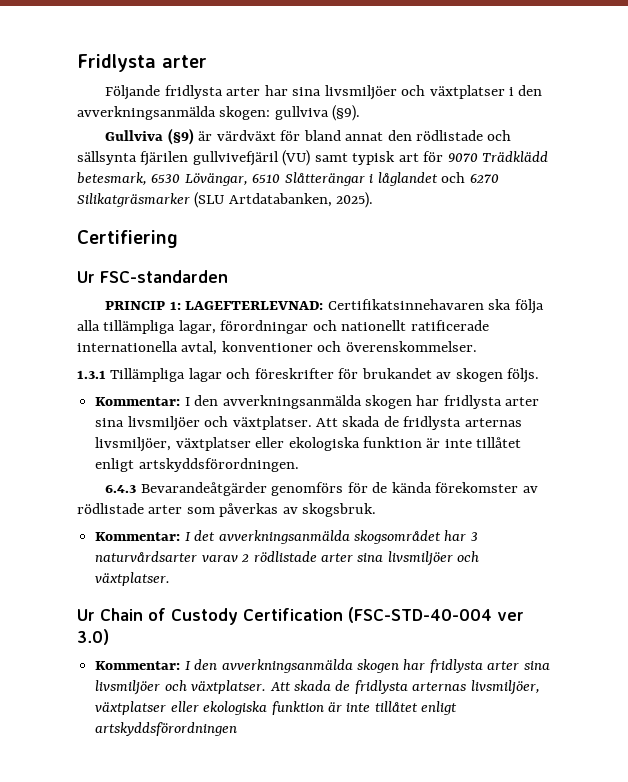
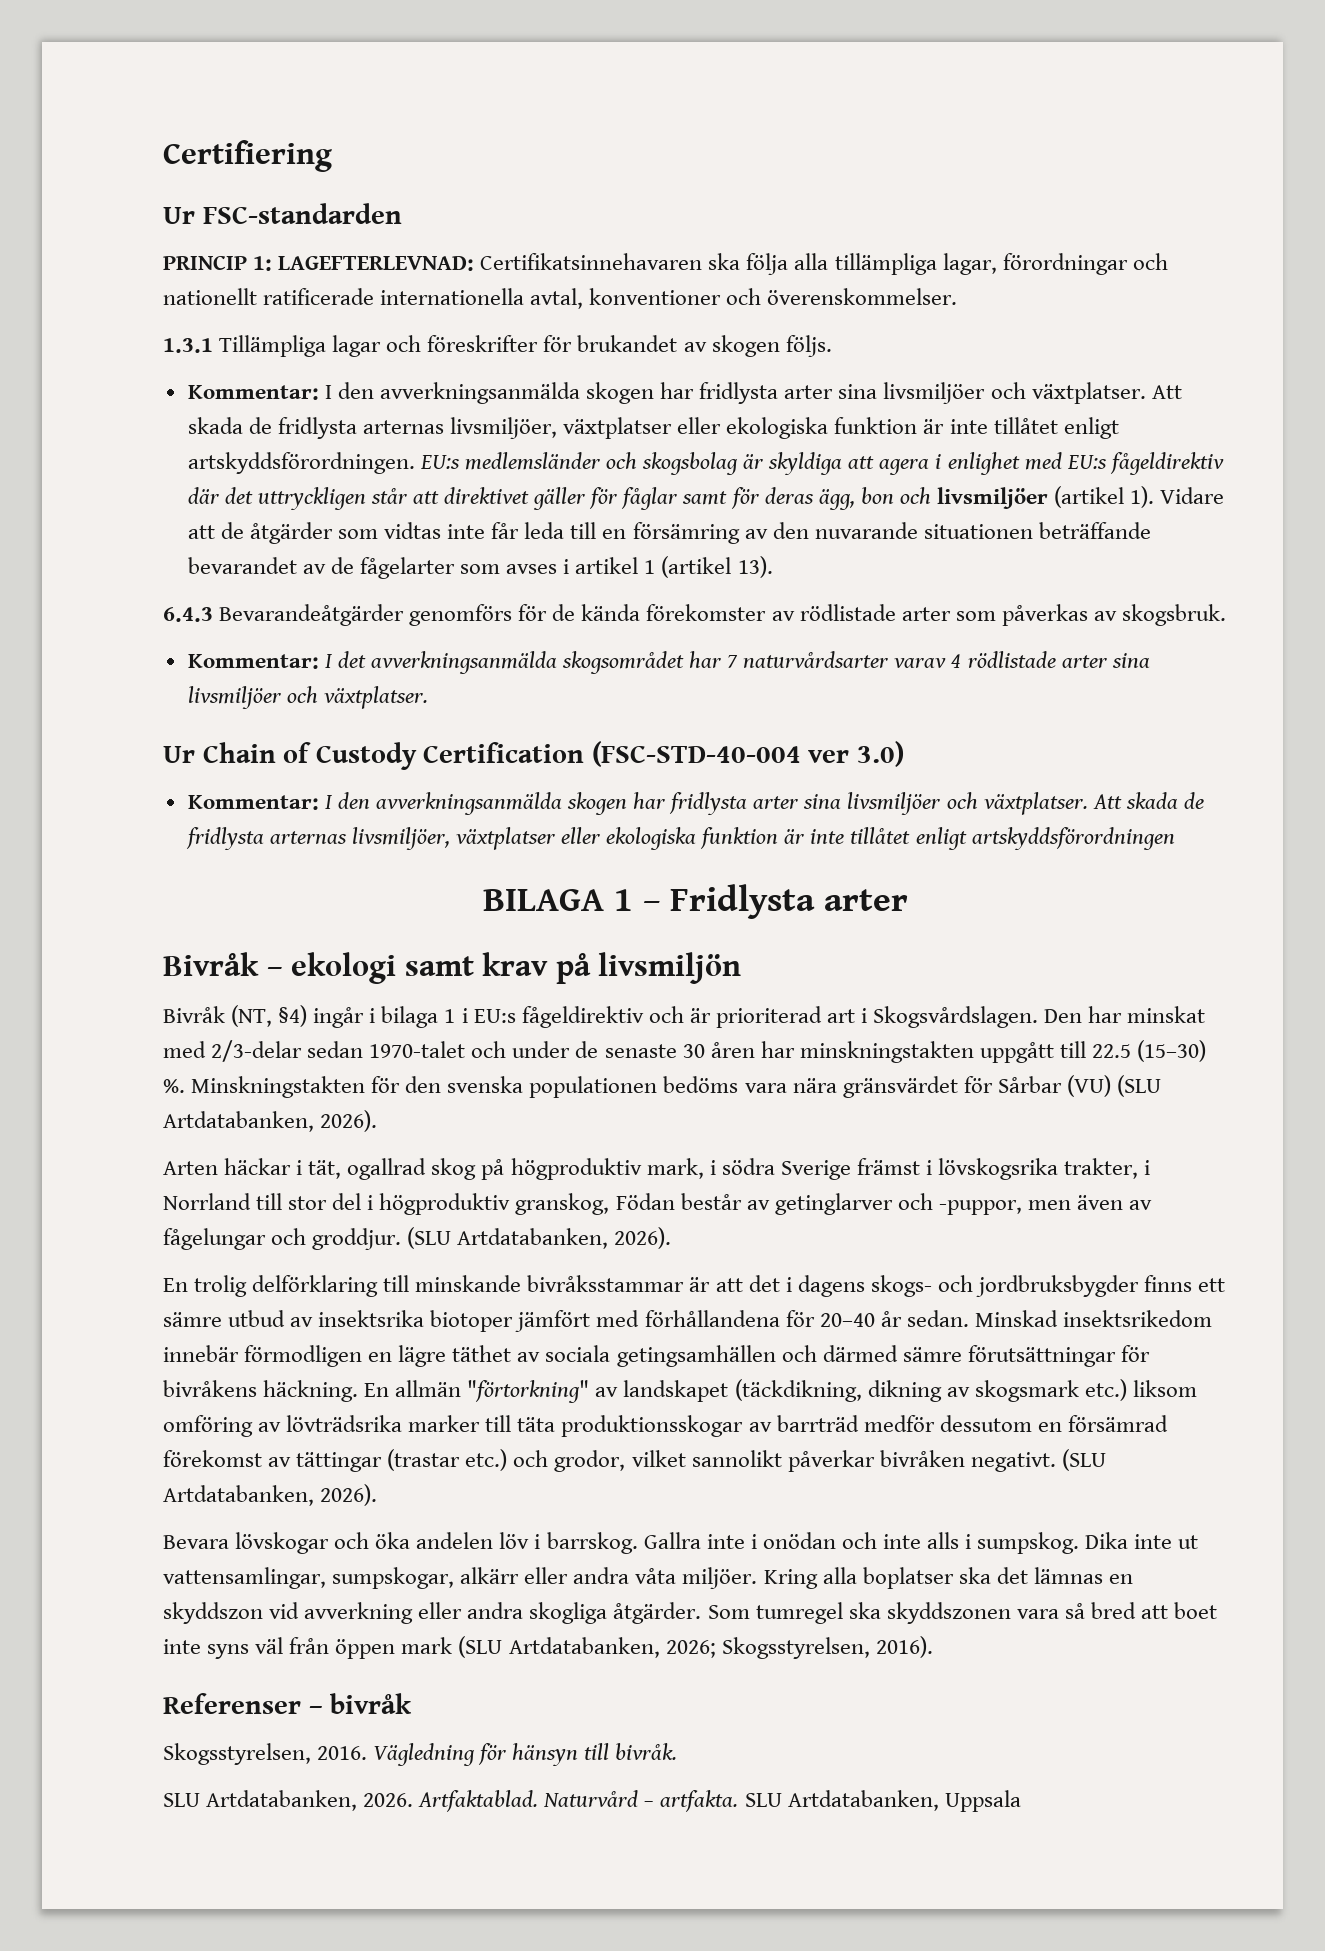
[77,54,207,72] [105,85,543,100] [77,105,361,121] [105,128,512,145] [77,150,549,166] [77,172,499,186] [77,192,374,208] Fridlysta arter // Följande fridlysta arter har sina livsmiljöer och växtplatser i den avverkningsanmälda skogen: gullviva (§9). // Gullviva (§9) är värdväxt för bland annat den rödlistade och sällsynta fjärilen gullvivefjäril (VU) samt typisk art för 9070 Trädklädd betesmark, 6530 Lövängar, 6510 Slåtterängar i låglandet och 6270 Silikatgräsmarker (SLU Artdatabanken, 2025). // -> (163, 156) none
(299, 465) none -> [419,452,1224,475] [187,486,1225,510] [187,522,1151,544] [187,556,773,579] EU:s medlemsländer och skogsbolag är skyldiga att agera i enlighet med EU:s fågeldirektiv där det uttryckligen står att direktivet gäller för fåglar samt för deras ägg, bon och livsmiljöer (artikel 1). Vidare att de åtgärder som vidtas inte får leda till en försämring av den nuvarande situationen beträffande bevarandet av de fågelarter som avses i artikel 1 (artikel 13).
[470,532,478,541] 3 -> [727,655,739,668] 7
[241,554,250,563] 2 -> [951,654,962,668] 4
(238, 729) none -> [483,884,908,919] [163,952,742,984] [163,1005,1206,1028] [163,1040,1207,1063] [163,1075,1161,1098] [163,1110,378,1132] [163,1158,1151,1180] [163,1193,1153,1215] [163,1227,672,1250] [163,1275,1226,1297] [163,1310,1212,1332] [163,1345,1150,1367] [163,1379,1197,1403] [163,1415,1168,1437] [163,1449,1106,1472] [163,1484,378,1506] [163,1532,1199,1554] [163,1567,1133,1589] [163,1602,1218,1624] [163,1636,933,1659] [163,1693,413,1714] [163,1743,678,1766] [163,1790,1021,1812] // BILAGA 1 – Fridlysta arter // Bivråk – ekologi samt krav på livsmiljön // Bivråk (NT, §4) ingår i bilaga 1 i EU:s fågeldirektiv och är prioriterad art i Skogsvårdslagen. Den har minskat med 2/3-delar sedan 1970-talet och under de senaste 30 åren har minskningstakten uppgått till 22.5 (15–30) %. Minskningstakten för den svenska populationen bedöms vara nära gränsvärdet för Sårbar (VU) (SLU Artdatabanken, 2026). // Arten häckar i tät, ogallrad skog på högproduktiv mark, i södra Sverige främst i lövskogsrika trakter, i Norrland till stor del i högproduktiv granskog, Födan består av getinglarver och -puppor, men även av fågelungar och groddjur. (SLU Artdatabanken, 2026). // En trolig delförklaring till minskande bivråksstammar är att det i dagens skogs- och jordbruksbygder finns ett sämre utbud av insektsrika biotoper jämfört med förhållandena för 20–40 år sedan. Minskad insektsrikedom innebär förmodligen en lägre täthet av sociala getingsamhällen och därmed sämre förutsättningar för bivråkens häckning. En allmän "förtorkning" av landskapet (täckdikning, dikning av skogsmark etc.) liksom omföring av lövträdsrika marker till täta produktionsskogar av barrträd medför dessutom en försämrad förekomst av tättingar (trastar etc.) och grodor, vilket sannolikt påverkar bivråken negativt. (SLU Artdatabanken, 2026). // Bevara lövskogar och öka andelen löv i barrskog. Gallra inte i onödan och inte alls i sumpskog. Dika inte ut vattensamlingar, sumpskogar, alkärr eller andra våta miljöer. Kring alla boplatser ska det lämnas en skyddszon vid avverkning eller andra skogliga åtgärder. Som tumregel ska skyddszonen vara så bred att boet inte syns väl från öppen mark (SLU Artdatabanken, 2026; Skogsstyrelsen, 2016). // Referenser – bivråk // Skogsstyrelsen, 2016. Vägledning för hänsyn till bivråk. // SLU Artdatabanken, 2026. Artfaktablad. Naturvård – artfakta. SLU Artdatabanken, Uppsala

